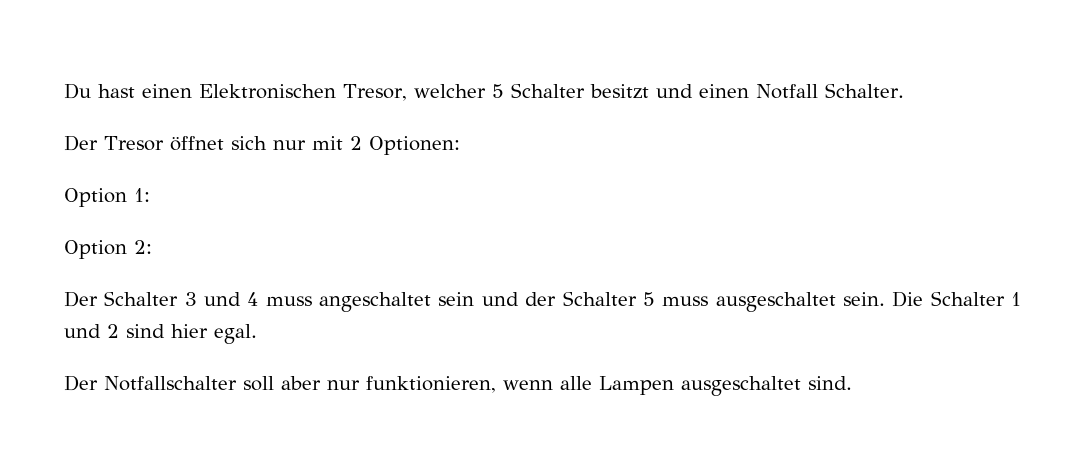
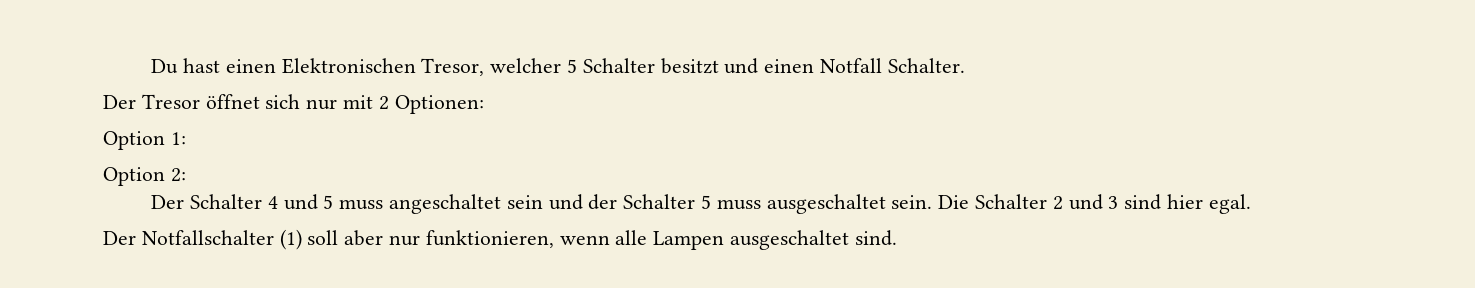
[184,292,259,306] 3 und 4 -> [267,194,334,210] 4 und 5
[1011,292,1022,306] [64,324,119,338] 1 und 2 -> [1052,194,1119,210] 2 und 3
(237, 383) none -> [279,229,302,250] (1)

